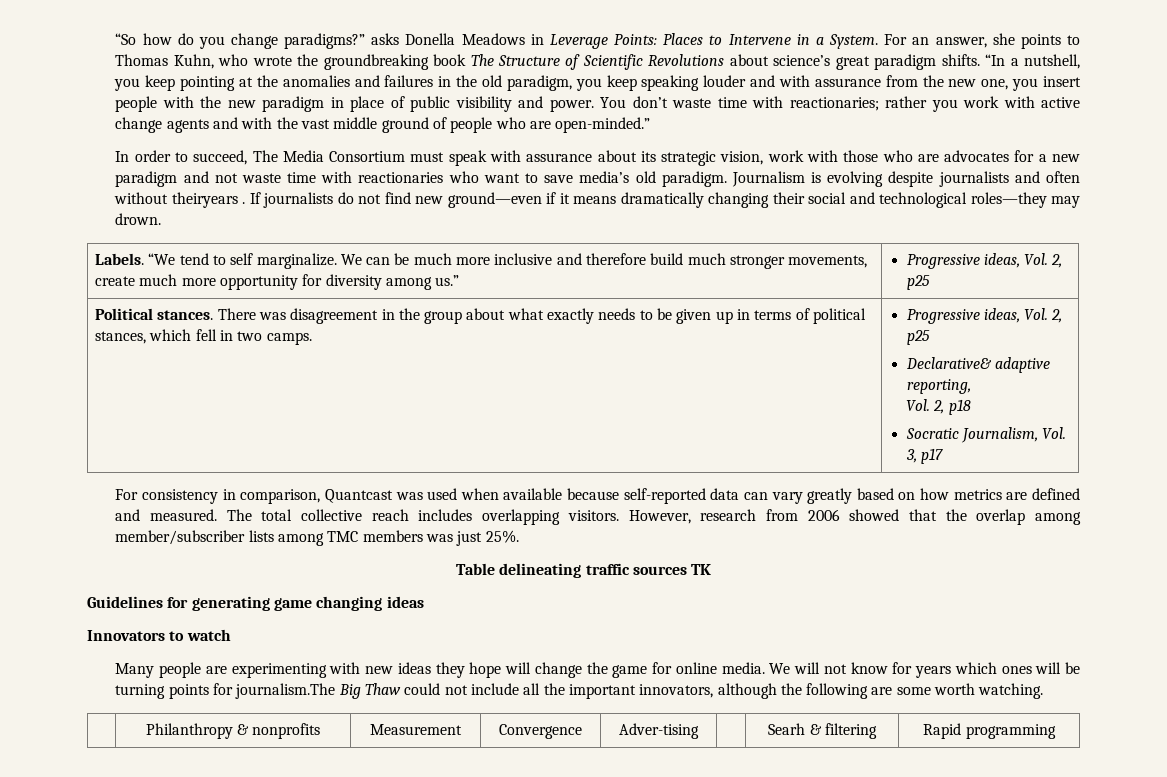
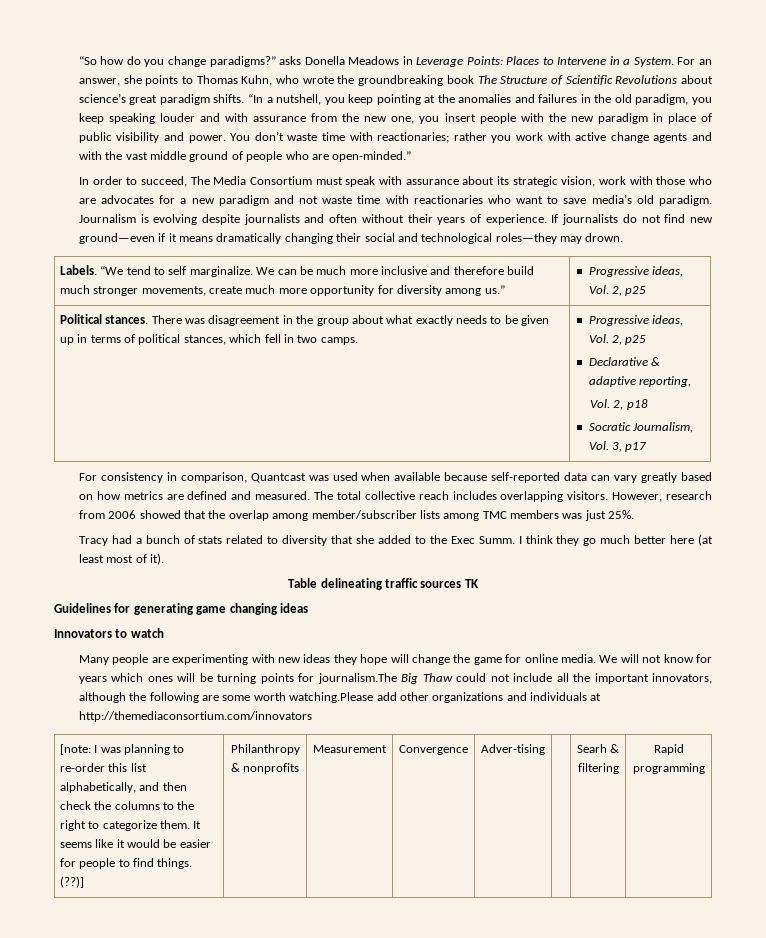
[171,192,246,208] theiryears . -> [407,214,547,225] their years of experience.
[905,357,992,369] Declarative& -> [588,357,661,366] Declarative &
(519, 536) none -> [78,534,714,546] [78,553,165,565] // Tracy had a bunch of stats related to diversity that she added to the Exec Summ. I think they go much better here (at least most of it).
[978,683,1044,699] watching. // -> [289,692,602,703] [78,711,312,722] [59,744,185,755] [59,763,147,772] [59,782,187,793] [59,801,195,810] [59,820,202,831] [59,839,211,848] [59,858,193,869] [59,876,84,888] watching.Please add other organizations and individuals at http://themediaconsortium.com/innovators // [note: I was planning to re-order this list alphabetically, and then check the columns to the right to categorize them. It seems like it would be easier for people to find things. (??)]

